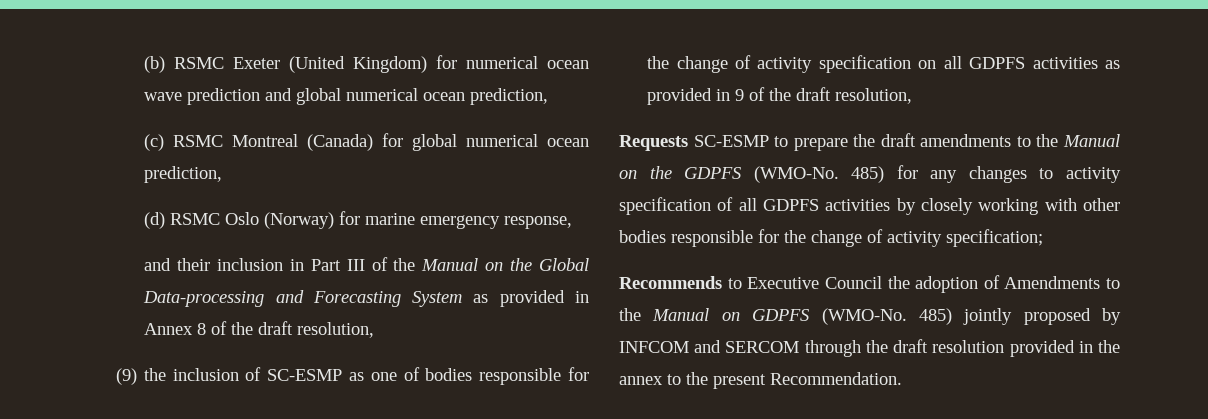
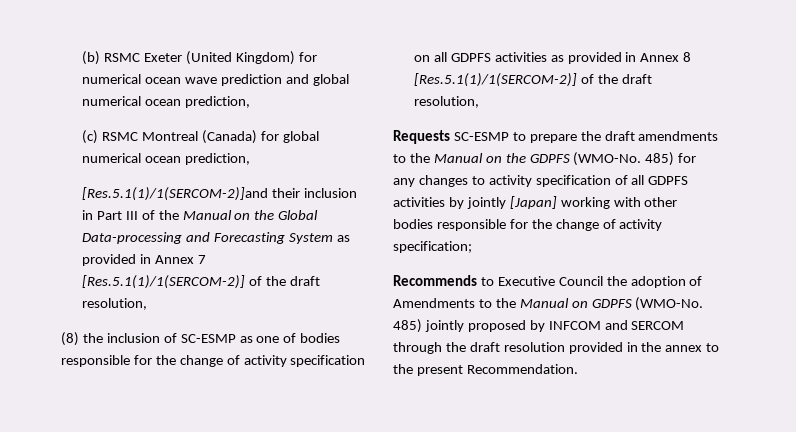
[144,211,573,229] [144,258,172,271] (d) RSMC Oslo (Norway) for marine emergency response, // and -> [81,187,268,201] [Res.5.1(1)/1(SERCOM-2)]and
[197,321,375,338] [116,368,138,385] 8 of the draft resolution, // (9) -> [197,255,206,264] [81,275,320,289] [81,298,147,310] [60,332,79,346] 7 [Res.5.1(1)/1(SERCOM-2)] of the draft resolution, // (8)
[735,89,745,101] 9 -> [640,52,692,62] [413,73,577,87] Annex 8 [Res.5.1(1)/1(SERCOM-2)]
[921,198,973,215] closely -> [466,196,557,209] jointly [Japan]

